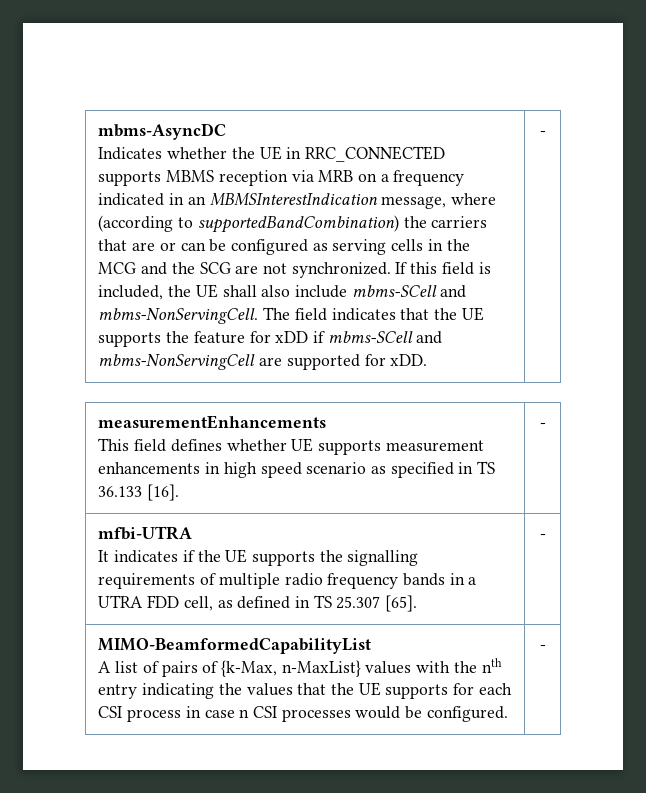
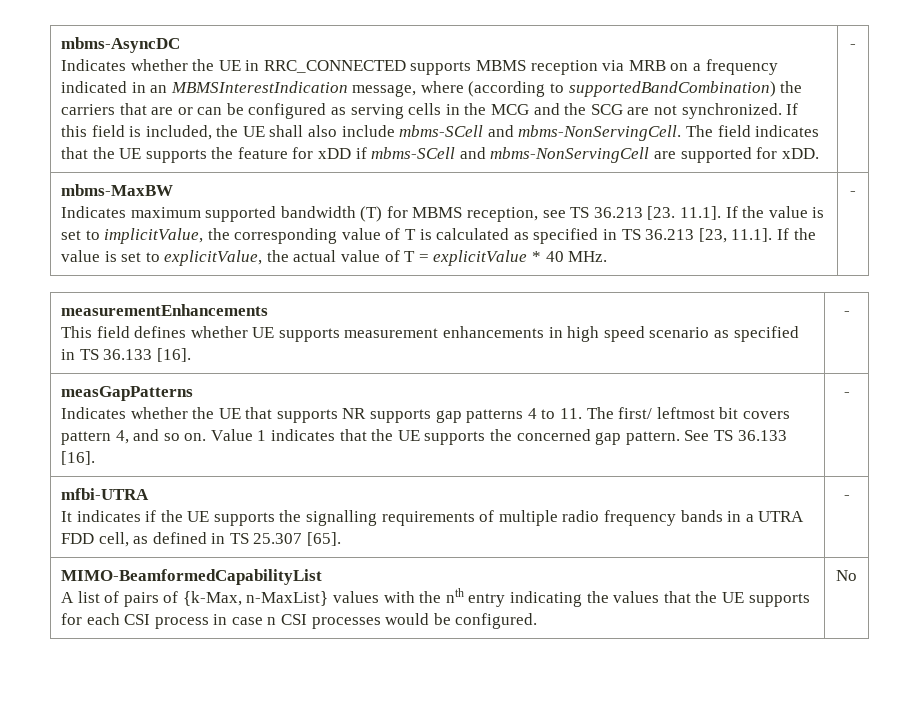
(546, 133) none -> [60,184,173,196] [60,206,825,222] [60,228,816,244] [60,250,608,266] [850,191,856,196] // mbms-MaxBW // Indicates maximum supported bandwidth (T) for MBMS reception, see TS 36.213 [23. 11.1]. If the value is set to implicitValue, the corresponding value of T is calculated as specified in TS 36.213 [23, 11.1]. If the value is set to explicitValue, the actual value of T = explicitValue * 40 MHz. | -
(546, 425) none -> [60,386,193,401] [60,407,790,423] [60,429,787,445] [60,451,95,465] [843,392,850,397] // measGapPatterns // Indicates whether the UE that supports NR supports gap patterns 4 to 11. The first/ leftmost bit covers pattern 4, and so on. Value 1 indicates that the UE supports the concerned gap pattern. See TS 36.133 [16]. | -
[539,645,546,650] - -> [836,570,857,581] No

